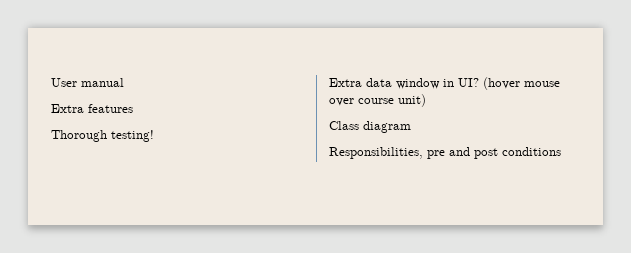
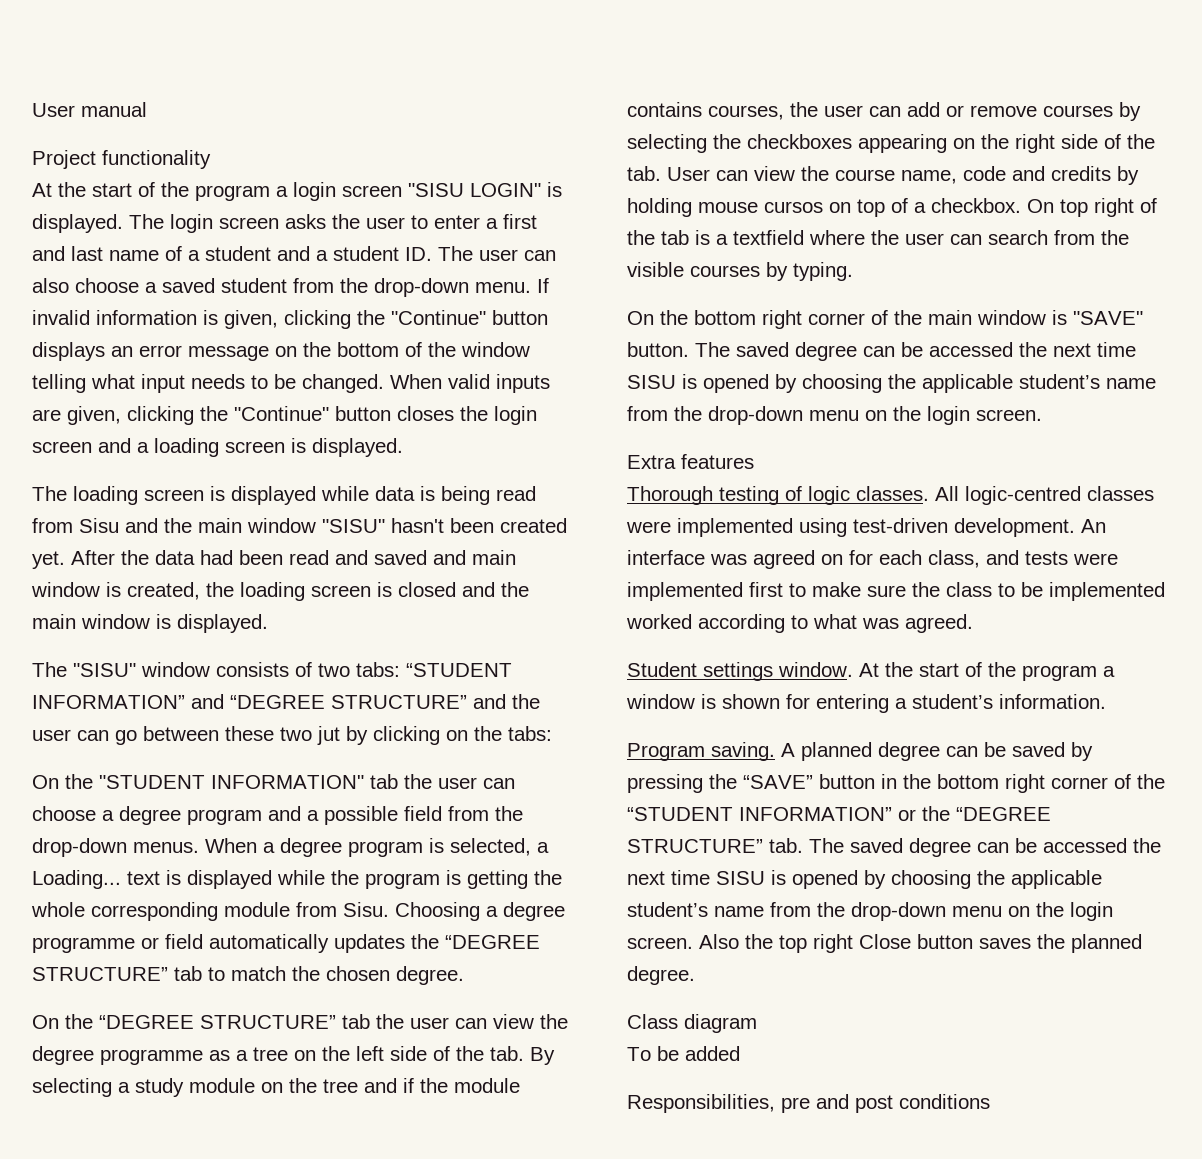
[51,104,133,113] [51,130,154,142] [329,77,560,90] [329,94,426,107] Extra features // Thorough testing! // Extra data window in UI? (hover mouse over course unit) -> [32,150,211,169] [32,182,562,201] [32,214,537,233] [32,246,556,261] [32,278,549,297] [32,310,548,329] [32,342,530,361] [32,374,550,393] [32,406,537,425] [32,438,403,457] [32,486,536,505] [32,518,567,533] [32,550,516,569] [31,582,529,601] [32,614,268,633] [32,662,512,677] [32,694,540,709] [32,726,552,745] [32,774,515,789] [32,806,523,825] [32,838,549,857] [32,870,562,889] [31,902,565,921] [32,934,540,953] [32,966,464,985] [32,1014,568,1029] [32,1046,555,1065] [32,1078,520,1097] [627,102,1141,121] [627,134,1155,153] [627,166,1139,185] [627,198,1157,217] [627,230,1129,245] [627,262,853,281] [627,310,1143,329] [627,342,1136,361] [627,374,1156,393] [627,406,1042,425] [627,454,754,469] [627,486,1154,505] [626,518,1106,537] [627,550,1118,569] [627,582,1165,601] [626,614,973,633] [627,662,1115,681] [626,694,1106,713] [627,742,1093,761] [627,774,1165,793] [627,806,1051,821] [627,838,1161,857] [627,870,1102,889] [627,902,1113,921] [627,934,1142,953] [627,966,695,985] Project functionality // At the start of the program a login screen "SISU LOGIN" is displayed. The login screen asks the user to enter a first and last name of a student and a student ID. The user can also choose a saved student from the drop-down menu. If invalid information is given, clicking the "Continue" button displays an error message on the bottom of the window telling what input needs to be changed. When valid inputs are given, clicking the "Continue" button closes the login screen and a loading screen is displayed. // The loading screen is displayed while data is being read from Sisu and the main window "SISU" hasn't been created yet. After the data had been read and saved and main window is created, the loading screen is closed and the main window is displayed. // The "SISU" window consists of two tabs: “STUDENT INFORMATION” and “DEGREE STRUCTURE” and the user can go between these two jut by clicking on the tabs: // On the "STUDENT INFORMATION" tab the user can choose a degree program and a possible field from the drop-down menus. When a degree program is selected, a Loading... text is displayed while the program is getting the whole corresponding module from Sisu. Choosing a degree programme or field automatically updates the “DEGREE STRUCTURE” tab to match the chosen degree. // On the “DEGREE STRUCTURE” tab the user can view the degree programme as a tree on the left side of the tab. By selecting a study module on the tree and if the module contains courses, the user can add or remove courses by selecting the checkboxes appearing on the right side of the tab. User can view the course name, code and credits by holding mouse cursos on top of a checkbox. On top right of the tab is a textfield where the user can search from the visible courses by typing. // On the bottom right corner of the main window is "SAVE" button. The saved degree can be accessed the next time SISU is opened by choosing the applicable student’s name from the drop-down menu on the login screen. // Extra features // Thorough testing of logic classes. All logic-centred classes were implemented using test-driven development. An interface was agreed on for each class, and tests were implemented first to make sure the class to be implemented worked according to what was agreed. // Student settings window. At the start of the program a window is shown for entering a student’s information. // Program saving. A planned degree can be saved by pressing the “SAVE” button in the bottom right corner of the “STUDENT INFORMATION” or the “DEGREE STRUCTURE” tab. The saved degree can be accessed the next time SISU is opened by choosing the applicable student’s name from the drop-down menu on the login screen. Also the top right Close button saves the planned degree.
(411, 127) none -> [627,1046,740,1061] // To be added

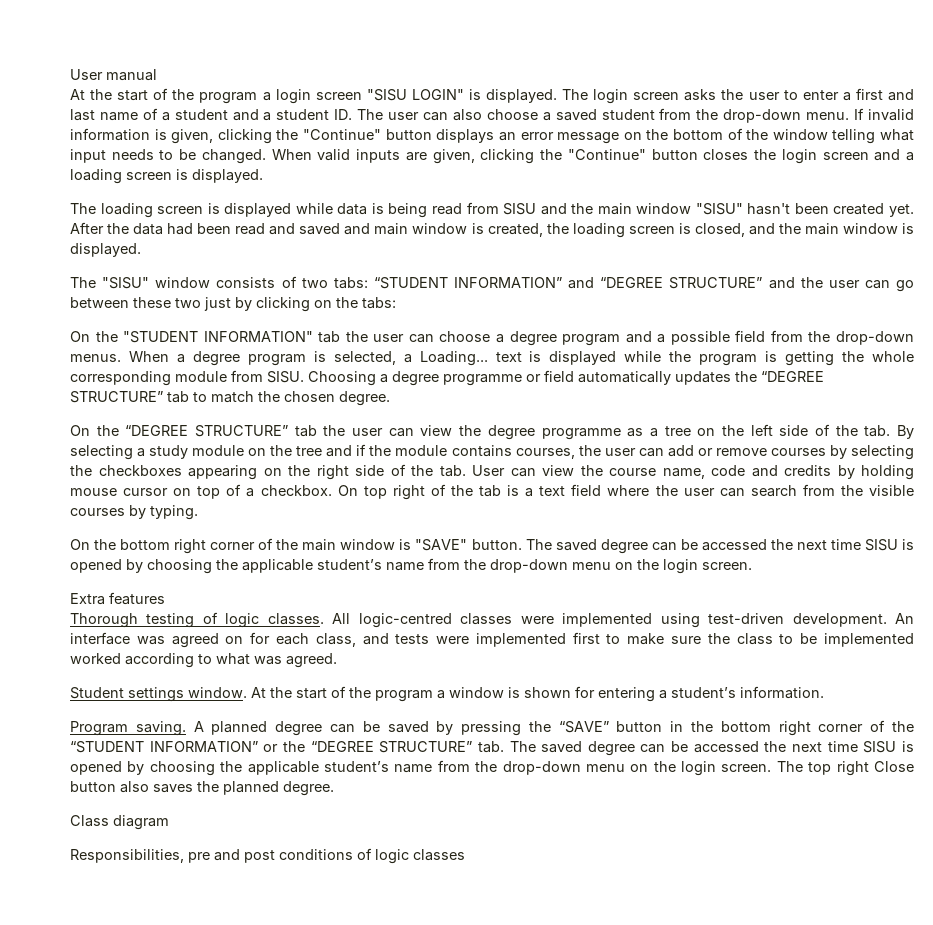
[32,150,211,169] // Project functionality -> (157, 75) none
[79,518,119,533] Sisu -> [503,203,537,215] SISU
[398,582,456,597] closed -> [694,223,745,237] closed,
[317,726,340,745] jut -> [204,297,231,311] just
[343,902,389,917] Sisu. -> [267,371,304,383] SISU.
[764,201,823,213] cursos -> [123,488,169,496] cursor
[733,230,804,245] textfield -> [539,484,602,496] text field
[699,934,773,949] Also the -> [776,761,803,772] The
(973, 941) none -> [120,781,149,793] also
[627,1046,740,1061] // To be added -> (169, 822) none
(990, 1101) none -> [357,848,465,864] of logic classes

